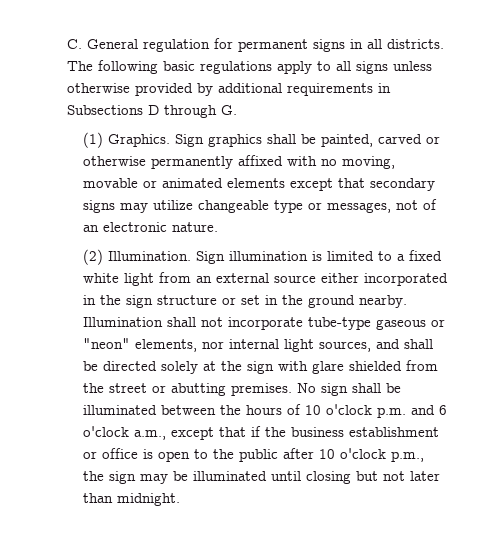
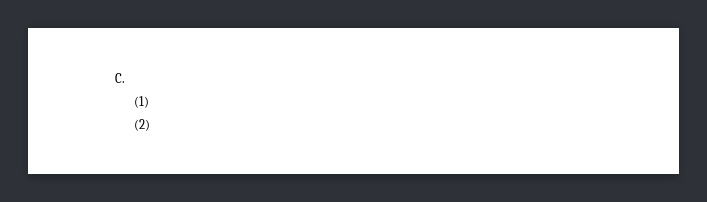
[86,38,444,52] [66,60,432,74] [66,83,391,96] [66,105,237,118] [83,132,441,148] [83,155,396,169] [83,178,436,191] [83,199,438,213] [83,222,219,232] [83,249,443,265] [83,272,449,286] [83,295,408,308] [83,317,446,330] [83,338,434,352] [83,360,439,374] [83,383,402,396] [83,404,448,418] [83,426,440,440] [83,448,425,462] [83,471,441,484] [83,493,181,506] General regulation for permanent signs in all districts. The following basic regulations apply to all signs unless otherwise provided by additional requirements in Subsections D through G. // (1) Graphics. Sign graphics shall be painted, carved or otherwise permanently affixed with no moving, movable or animated elements except that secondary signs may utilize changeable type or messages, not of an electronic nature. // (2) Illumination. Sign illumination is limited to a fixed white light from an external source either incorporated in the sign structure or set in the ground nearby. Illumination shall not incorporate tube-type gaseous or "neon" elements, nor internal light sources, and shall be directed solely at the sign with glare shielded from the street or abutting premises. No sign shall be illuminated between the hours of 10 o'clock p.m. and 6 o'clock a.m., except that if the business establishment or office is open to the public after 10 o'clock p.m., the sign may be illuminated until closing but not later than midnight. -> [133,96,149,108] [133,119,150,131] // (1) // (2)

